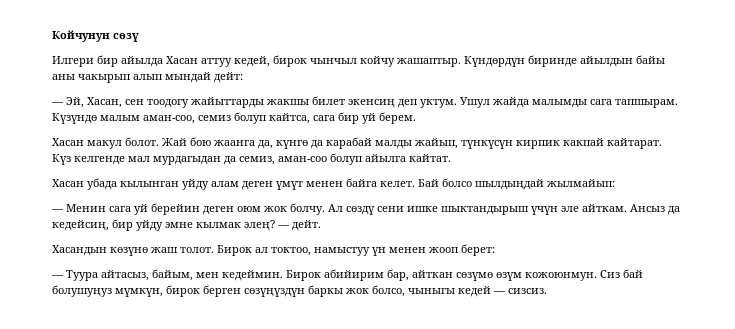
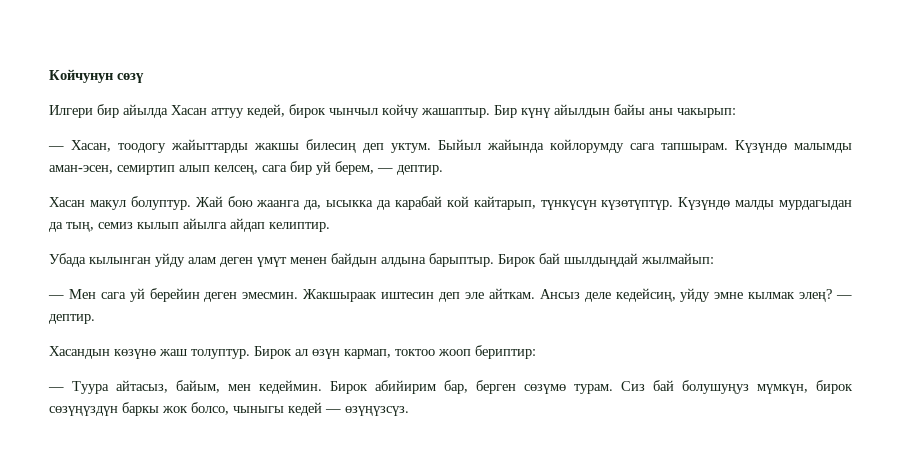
[464,55,577,67] Күндөрдүн биринде -> [494,105,551,118] Бир күнү
[78,72,243,83] [51,96,678,108] [52,112,416,124] чакырып алып мындай дейт: // — Эй, Хасан, сен тоодогу жайыттарды жакшы билет экенсиң деп уктум. Ушул жайда малымды сага тапшырам. Күзүндө малым аман-соо, семиз болуп кайтса, сага бир уй берем. -> [677,108,736,118] [48,139,852,153] [49,161,443,175] чакырып: // — Хасан, тоодогу жайыттарды жакшы билесиң деп уктум. Быйыл жайында койлорумду сага тапшырам. Күзүндө малымды аман-эсен, семиртип алып келсең, сага бир уй берем, — дептир.
[125,137,159,146] болот. -> [130,196,191,210] болуптур.
[276,140,308,149] күнгө -> [326,200,374,207] ысыкка
[375,138,662,149] [52,153,451,165] [52,178,117,190] малды жайып, түнкүсүн кирпик какпай кайтарат. Күз келгенде мал мурдагыдан да семиз, аман-соо болуп айылга кайтат. // Хасан убада -> [446,196,852,210] [49,218,330,232] [49,253,86,267] кой кайтарып, түнкүсүн күзөтүптүр. Күзүндө малды мурдагыдан да тың, семиз кылып айылга айдап келиптир. // Убада
[346,178,472,187] байга келет. Бай болсо -> [331,253,560,267] байдын алдына барыптыр. Бирок бай
[66,204,106,212] Менин -> [68,289,96,299] Мен
[237,203,680,215] [52,219,133,231] оюм жок болчу. Ал сөздү сени ишке шыктандырыш үчүн эле айткам. Ансыз да кедейсиң, бир -> [242,288,676,302] эмесмин. Жакшыраак иштесин деп эле айткам. Ансыз деле кедейсиң,
[292,220,321,231] дейт. -> [49,314,95,324] дептир.
[180,247,214,253] толот. -> [191,349,250,359] толуптур.
[271,244,495,256] токтоо, намыстуу үн менен жооп берет: -> [312,345,536,359] өзүн кармап, токтоо жооп бериптир:
[412,270,597,281] айткан сөзүмө өзүм кожоюнмун. -> [476,380,613,394] берген сөзүмө турам.
[203,285,241,297] берген -> (853, 387) none
[508,288,547,294] сизсиз. -> [345,406,409,416] өзүңүзсүз.

